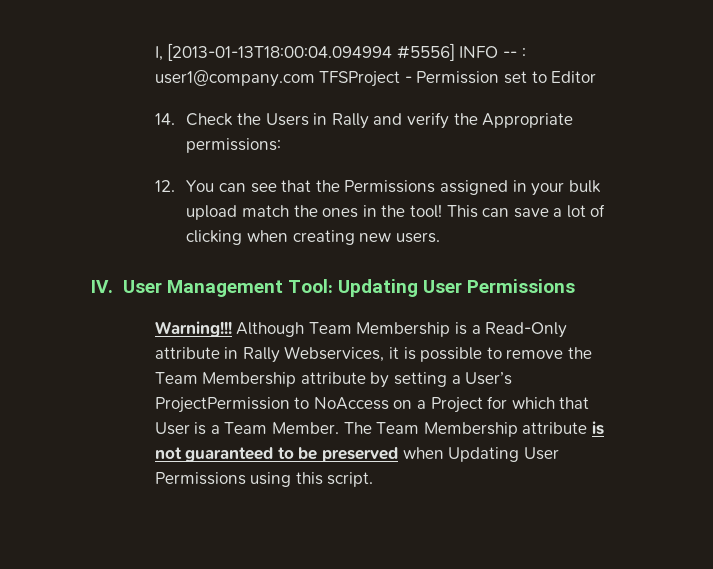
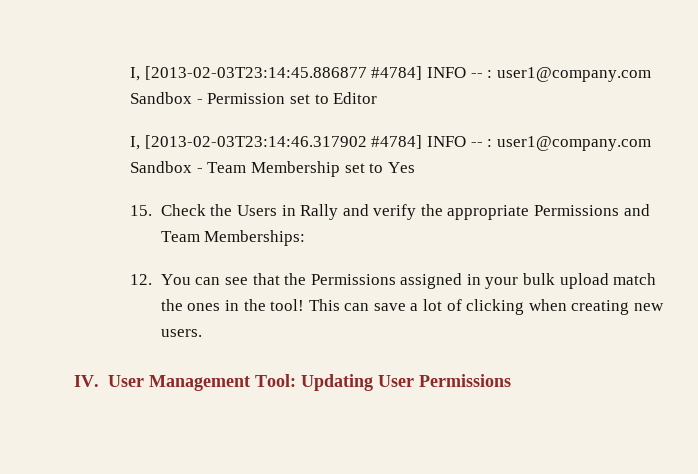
[154,43,526,61] [154,70,401,87] I, [2013-01-13T18:00:04.094994 #5556] INFO -- : user1@company.com TFSProject -> [130,66,651,82] [130,92,193,104] I, [2013-02-03T23:14:45.886877 #4784] INFO -- : user1@company.com Sandbox
[154,113,175,125] 14. -> [130,135,651,151] [130,161,415,177] [130,205,153,216] I, [2013-02-03T23:14:46.317902 #4784] INFO -- : user1@company.com Sandbox - Team Membership set to Yes // 15.
[482,113,574,128] [186,138,282,153] Appropriate permissions: -> [447,204,650,220] [160,230,306,246] appropriate Permissions and Team Memberships:
[154,321,568,338] [154,346,592,363] [154,372,513,388] [154,396,590,413] [154,421,604,437] [154,447,559,462] [154,472,374,487] // Warning!!! Although Team Membership is a Read-Only attribute in Rally Webservices, it is possible to remove the Team Membership attribute by setting a User’s ProjectPermission to NoAccess on a Project for which that User is a Team Member. The Team Membership attribute is not guaranteed to be preserved when Updating User Permissions using this script. -> (511, 380) none

